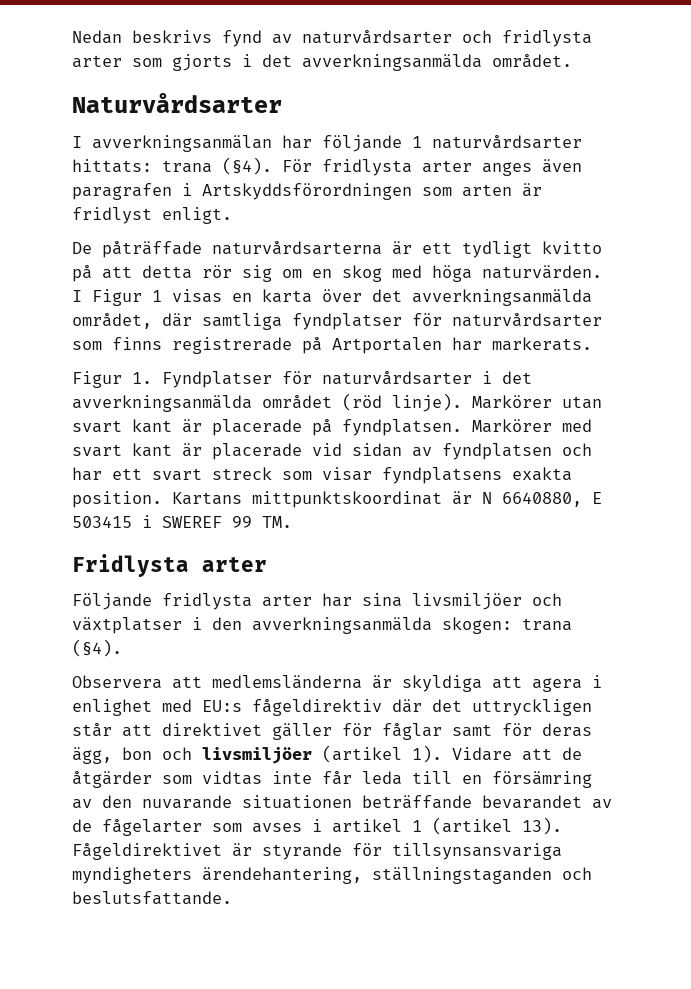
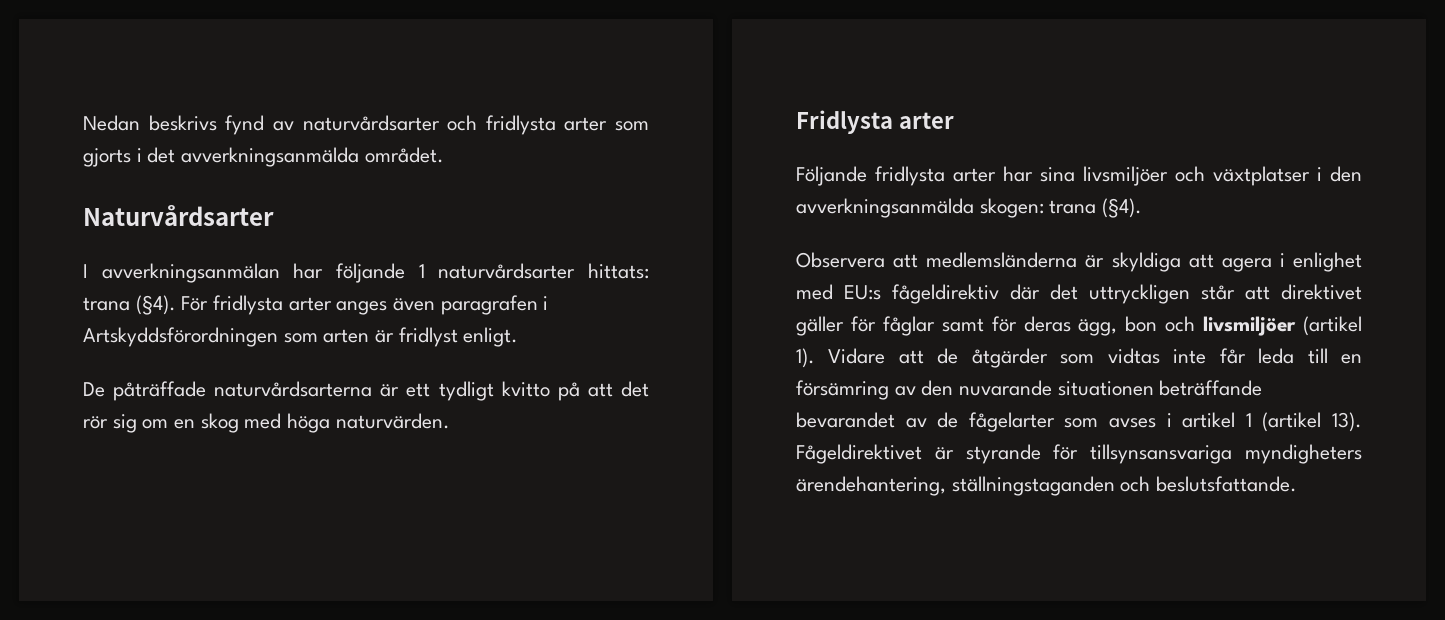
[142,265,192,279] detta -> [620,381,649,397] det
[72,289,592,306] [72,313,602,330] [72,337,592,354] [72,371,532,388] [72,393,602,412] [72,419,592,436] [72,443,592,460] [72,467,572,484] [72,491,602,508] [72,515,292,528] I Figur 1 visas en karta över det avverkningsanmälda området, där samtliga fyndplatser för naturvårdsarter som finns registrerade på Artportalen har markerats. // Figur 1. Fyndplatser för naturvårdsarter i det avverkningsanmälda området (röd linje). Markörer utan svart kant är placerade på fyndplatsen. Markörer med svart kant är placerade vid sidan av fyndplatsen och har ett svart streck som visar fyndplatsens exakta position. Kartans mittpunktskoordinat är N 6640880, E 503415 i SWEREF 99 TM. -> (450, 421) none

